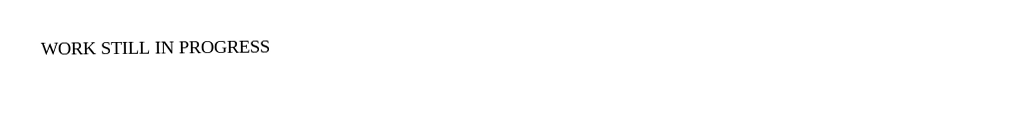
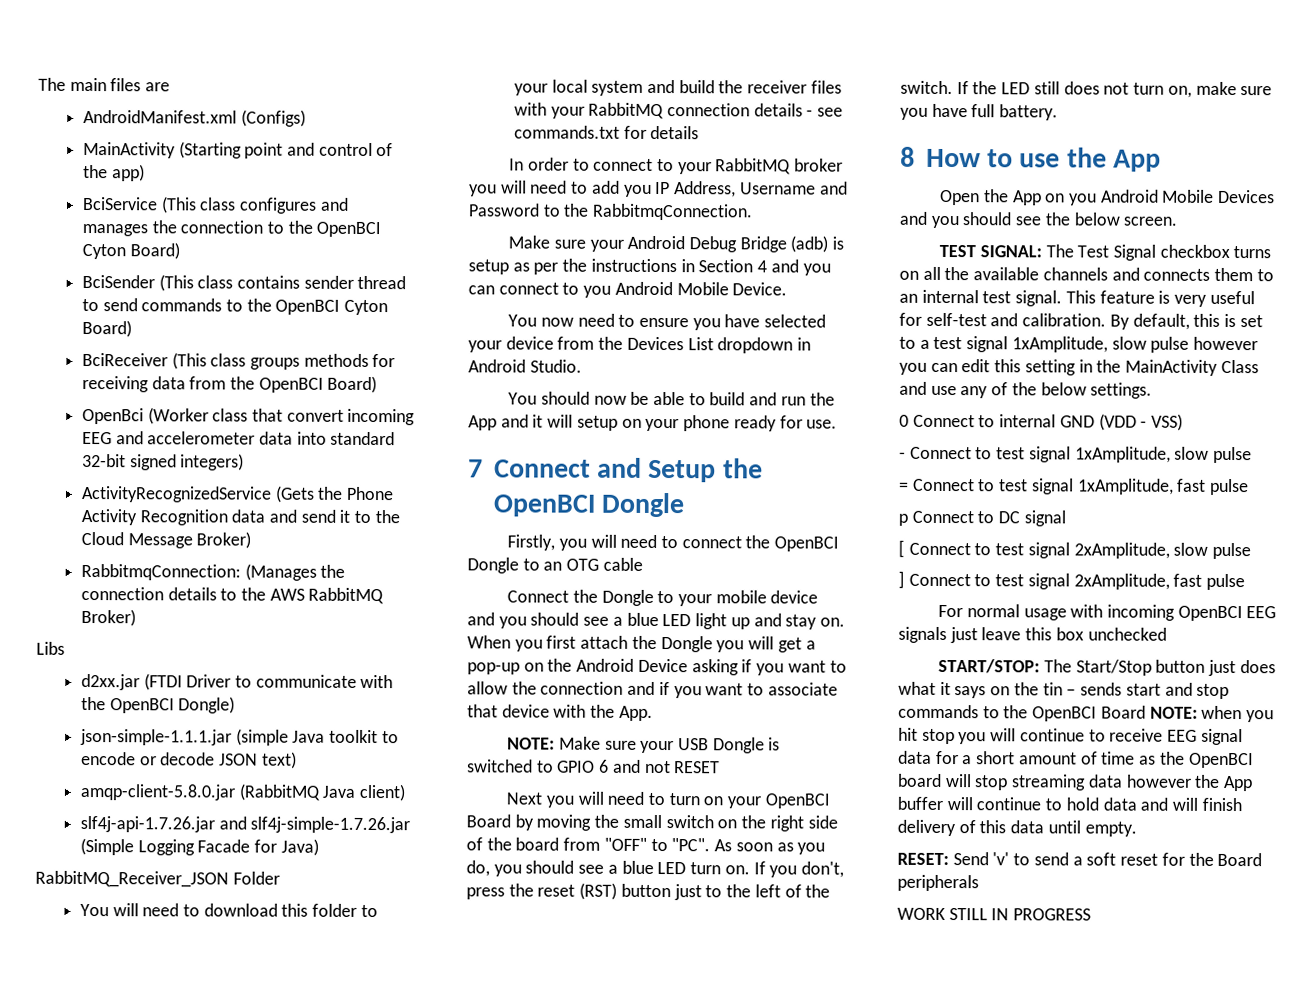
(40, 48) none -> [38,77,171,92] [82,109,306,127] [82,141,394,159] [82,164,145,182] [81,196,349,214] [81,220,382,238] [81,242,180,260] [81,274,407,292] [81,298,389,316] [81,319,132,338] [81,352,396,370] [81,375,378,394] [81,407,416,426] [81,431,396,446] [81,453,245,471] [80,485,394,503] [80,508,400,526] [80,531,252,549] [80,563,346,581] [80,586,385,605] [80,608,136,627] [36,641,65,655] [80,673,394,691] [80,696,236,714] [79,728,399,746] [80,751,297,769] [79,783,405,802] [79,815,411,834] [79,837,319,856] [35,870,280,888] [79,903,378,918] [513,79,842,96] [513,102,844,120] [513,125,700,140] [509,157,844,175] [469,180,848,198] [468,203,754,221] [508,235,845,253] [468,258,831,276] [468,281,788,298] [508,313,827,331] [468,336,812,354] [468,359,582,373] [508,391,835,406] [468,414,838,432] [468,457,763,483] [492,492,685,518] [507,534,840,552] [467,557,643,574] [507,589,819,607] [467,612,845,630] [467,635,816,653] [467,658,847,676] [467,681,838,699] [467,704,653,721] [507,736,781,754] [467,759,721,774] [506,791,830,809] [466,814,838,832] [466,837,826,855] [466,860,844,878] [466,882,831,901] [900,80,1273,98] [900,103,1059,121] [900,146,1162,172] [940,189,1276,206] [899,211,1178,229] [939,244,1272,261] [899,266,1274,282] [899,289,1255,307] [899,312,1263,330] [899,336,1259,353] [899,359,1259,376] [899,381,1153,399] [899,413,1184,431] [899,446,1253,464] [899,478,1250,496] [898,510,1066,527] [898,539,1252,560] [898,570,1246,591] [938,604,1277,622] [898,626,1167,644] [938,658,1276,677] [898,681,1230,699] [898,704,1275,723] [898,727,1243,746] [898,750,1254,769] [897,773,1254,792] [897,796,1242,812] [897,819,1137,837] [897,852,1263,867] [897,874,979,892] The main files are // AndroidManifest.xml (Configs) // MainActivity (Starting point and control of the app) // BciService (This class configures and manages the connection to the OpenBCI Cyton Board) // BciSender (This class contains sender thread to send commands to the OpenBCI Cyton Board) // BciReceiver (This class groups methods for receiving data from the OpenBCI Board) // OpenBci (Worker class that convert incoming EEG and accelerometer data into standard 32-bit signed integers) // ActivityRecognizedService (Gets the Phone Activity Recognition data and send it to the Cloud Message Broker) // RabbitmqConnection: (Manages the connection details to the AWS RabbitMQ Broker) // Libs // d2xx.jar (FTDI Driver to communicate with the OpenBCI Dongle) // json-simple-1.1.1.jar (simple Java toolkit to encode or decode JSON text) // amqp-client-5.8.0.jar (RabbitMQ Java client) // slf4j-api-1.7.26.jar and slf4j-simple-1.7.26.jar (Simple Logging Facade for Java) // RabbitMQ_Receiver_JSON Folder // You will need to download this folder to your local system and build the receiver files with your RabbitMQ connection details - see commands.txt for details // In order to connect to your RabbitMQ broker you will need to add you IP Address, Username and Password to the RabbitmqConnection. // Make sure your Android Debug Bridge (adb) is setup as per the instructions in Section 4 and you can connect to you Android Mobile Device. // You now need to ensure you have selected your device from the Devices List dropdown in Android Studio. // You should now be able to build and run the App and it will setup on your phone ready for use. // 7 Connect and Setup the OpenBCI Dongle // Firstly, you will need to connect the OpenBCI Dongle to an OTG cable // Connect the Dongle to your mobile device and you should see a blue LED light up and stay on. When you first attach the Dongle you will get a pop-up on the Android Device asking if you want to allow the connection and if you want to associate that device with the App. // NOTE: Make sure your USB Dongle is switched to GPIO 6 and not RESET // Next you will need to turn on your OpenBCI Board by moving the small switch on the right side of the board from "OFF" to "PC". As soon as you do, you should see a blue LED turn on. If you don't, press the reset (RST) button just to the left of the switch. If the LED still does not turn on, make sure you have full battery. // 8 How to use the App // Open the App on you Android Mobile Devices and you should see the below screen. // TEST SIGNAL: The Test Signal checkbox turns on all the available channels and connects them to an internal test signal. This feature is very useful for self-test and calibration. By default, this is set to a test signal 1xAmplitude, slow pulse however you can edit this setting in the MainActivity Class and use any of the below settings. // 0 Connect to internal GND (VDD - VSS) // - Connect to test signal 1xAmplitude, slow pulse // = Connect to test signal 1xAmplitude, fast pulse // p Connect to DC signal // [ Connect to test signal 2xAmplitude, slow pulse // ] Connect to test signal 2xAmplitude, fast pulse // For normal usage with incoming OpenBCI EEG signals just leave this box unchecked // START/STOP: The Start/Stop button just does what it says on the tin – sends start and stop commands to the OpenBCI Board NOTE: when you hit stop you will continue to receive EEG signal data for a short amount of time as the OpenBCI board will stop streaming data however the App buffer will continue to hold data and will finish delivery of this data until empty. // RESET: Send 'v' to send a soft reset for the Board peripherals //

